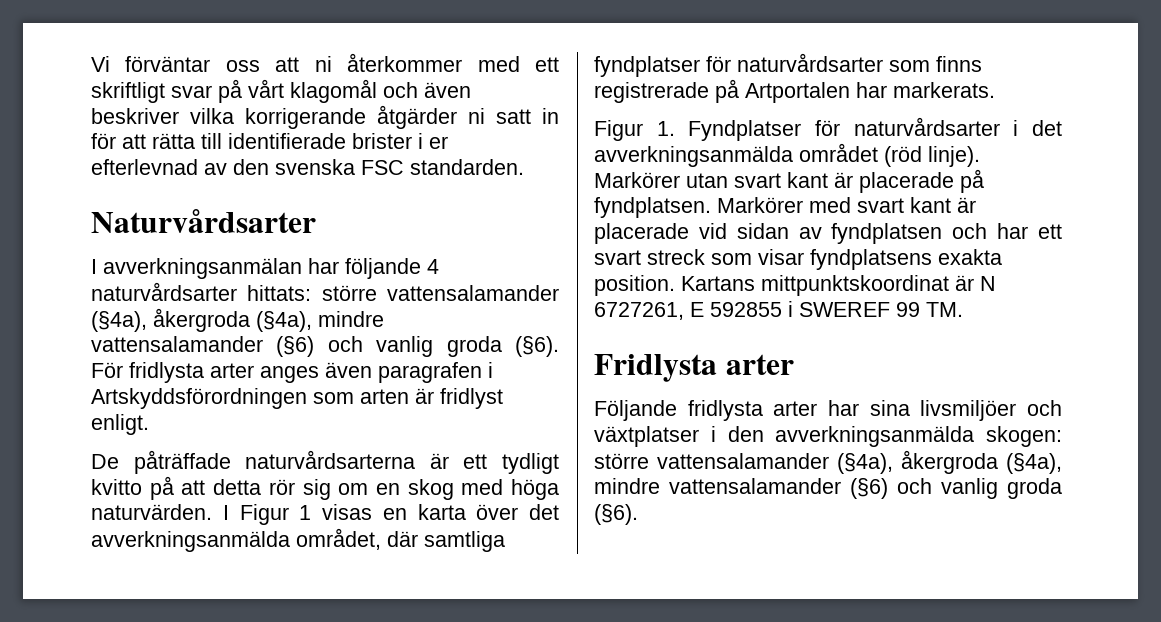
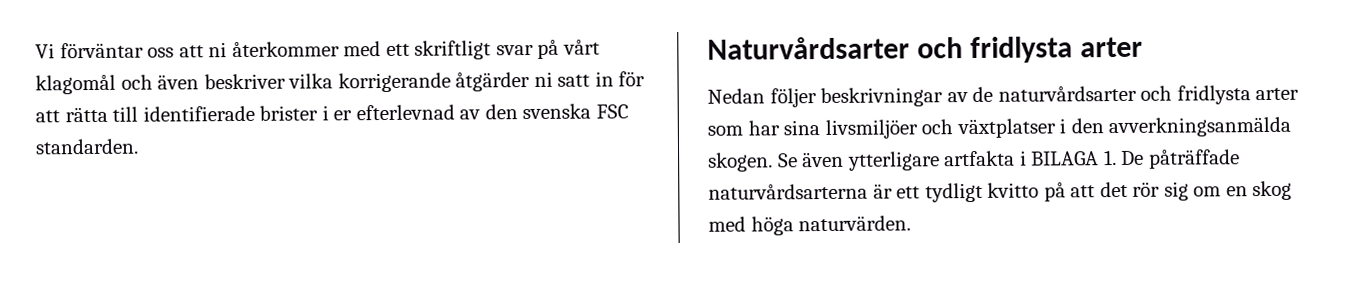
[91,258,439,279] [91,282,559,301] [91,308,384,332] [91,336,559,357] [91,362,493,383] [91,388,503,409] [91,414,149,435] // I avverkningsanmälan har följande 4 naturvårdsarter hittats: större vattensalamander (§4a), åkergroda (§4a), mindre vattensalamander (§6) och vanlig groda (§6). För fridlysta arter anges även paragrafen i Artskyddsförordningen som arten är fridlyst enligt. // -> [917,36,1144,64] [707,85,1300,108] [707,116,1292,139] [708,150,1117,172] och fridlysta arter // Nedan följer beskrivningar av de naturvårdsarter och fridlysta arter som har sina livsmiljöer och växtplatser i den avverkningsanmälda skogen. Se även ytterligare artfakta i BILAGA 1.
[213,479,262,495] detta -> [1099,181,1128,198] det
[222,504,559,525] [91,528,505,552] [594,53,982,77] [594,79,995,103] [594,117,1062,141] [594,143,980,167] [594,169,984,193] [594,197,976,218] [594,223,1062,244] [594,249,1002,270] [594,275,996,296] [594,301,963,320] [594,354,794,382] [594,400,1062,421] [594,426,1062,447] [594,450,1062,474] [594,478,1062,499] [594,504,638,525] I Figur 1 visas en karta över det avverkningsanmälda området, där samtliga fyndplatser för naturvårdsarter som finns registrerade på Artportalen har markerats. // Figur 1. Fyndplatser för naturvårdsarter i det avverkningsanmälda området (röd linje). Markörer utan svart kant är placerade på fyndplatsen. Markörer med svart kant är placerade vid sidan av fyndplatsen och har ett svart streck som visar fyndplatsens exakta position. Kartans mittpunktskoordinat är N 6727261, E 592855 i SWEREF 99 TM. // Fridlysta arter // Följande fridlysta arter har sina livsmiljöer och växtplatser i den avverkningsanmälda skogen: större vattensalamander (§4a), åkergroda (§4a), mindre vattensalamander (§6) och vanlig groda (§6). -> (912, 223) none

